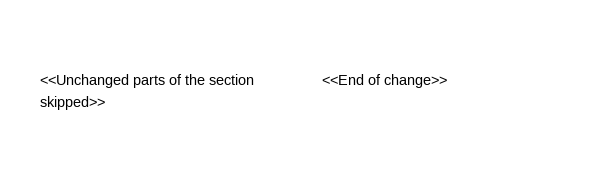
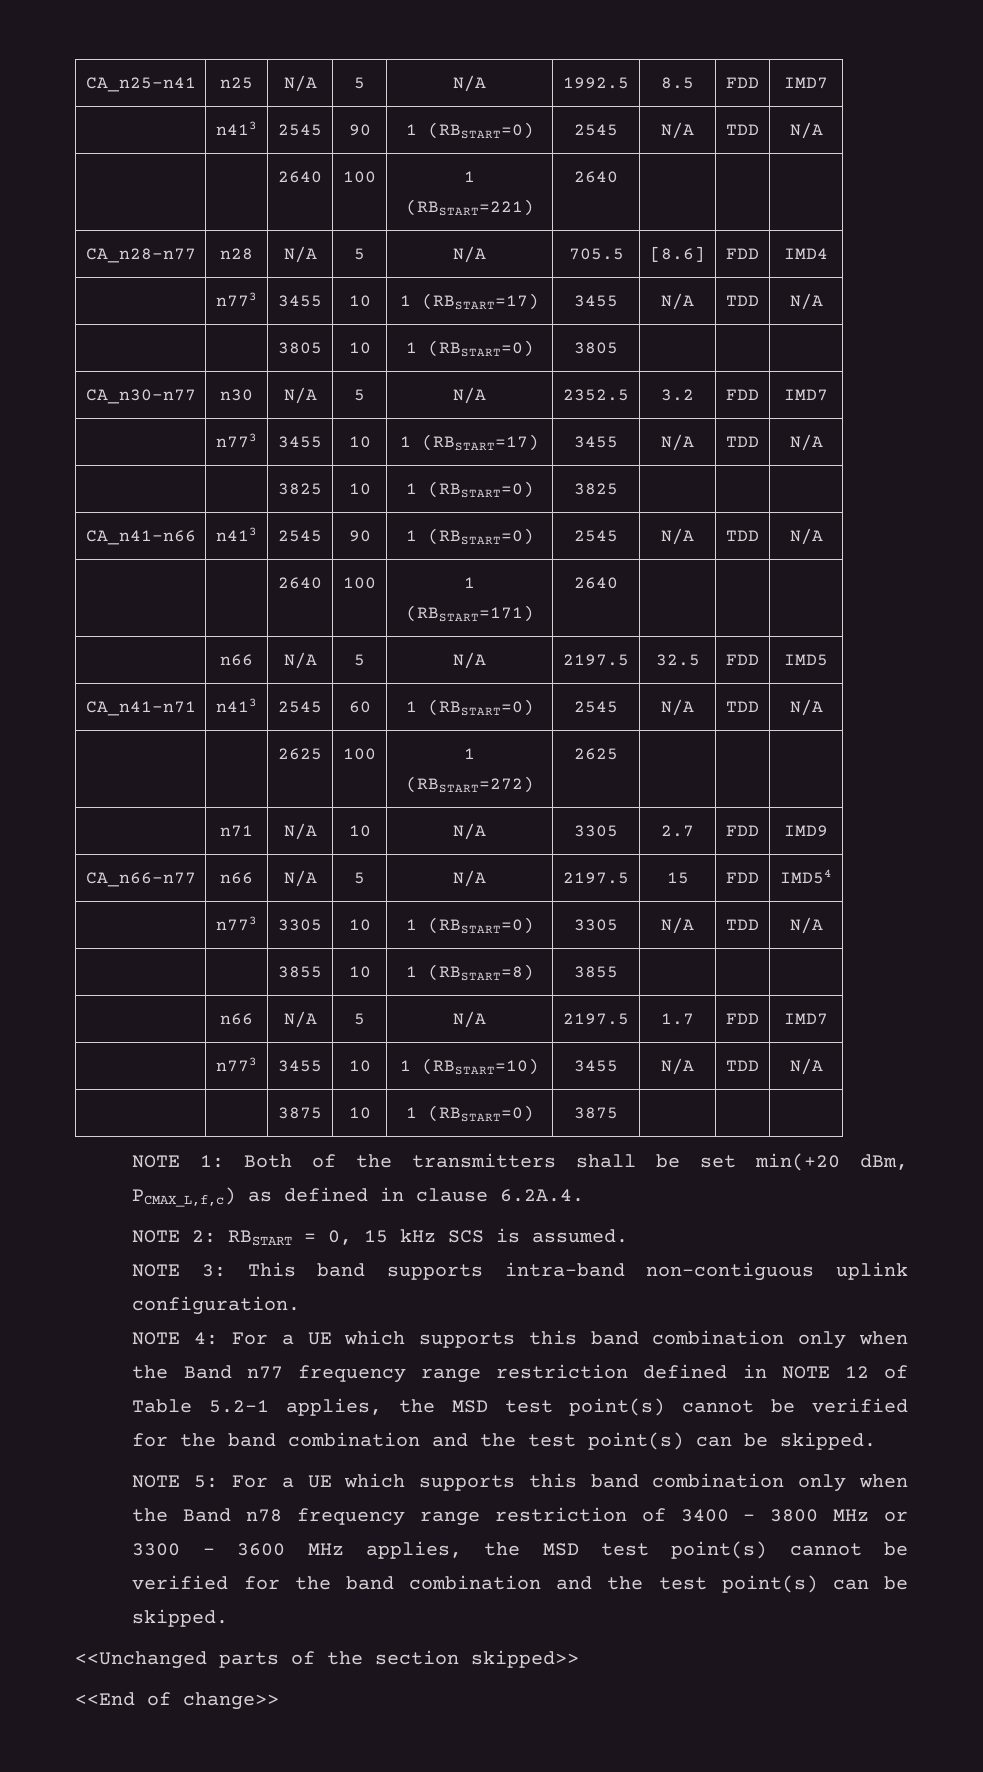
(40, 81) none -> [85,77,196,92] [220,77,253,89] [283,75,317,92] [354,77,365,89] [453,75,486,92] [563,77,629,89] [661,77,694,89] [726,77,759,88] [784,77,828,89] [216,121,257,135] [278,124,322,136] [348,124,371,136] [405,122,534,139] [574,124,618,136] [661,122,694,139] [726,124,759,135] [789,122,823,139] [278,171,322,183] [343,171,376,183] [464,171,475,182] [405,199,534,216] [574,171,618,183] [85,248,196,263] [220,248,253,260] [283,246,317,263] [354,248,365,260] [453,246,486,263] [568,248,624,260] [650,246,705,262] [726,248,759,259] [784,248,828,259] [216,292,257,307] [278,295,322,307] [348,295,371,307] [400,293,539,310] [574,295,618,307] [661,293,694,310] [726,295,759,306] [789,293,823,310] [278,342,322,354] [348,342,371,354] [405,340,534,357] [574,342,618,354] [85,389,196,404] [220,389,253,401] [283,387,317,404] [354,389,365,401] [453,387,486,404] [563,389,629,401] [661,389,694,401] [726,389,759,400] [784,389,828,401] [216,433,257,448] [278,436,322,448] [348,436,371,448] [400,434,539,451] [574,436,618,448] [661,434,694,451] [726,436,759,447] [789,434,823,451] [278,483,322,495] [348,483,371,495] [405,481,534,498] [574,483,618,495] [85,530,196,545] [216,527,257,541] [278,530,322,542] [348,530,371,542] [405,528,534,545] [574,530,618,542] [661,528,694,545] [726,530,759,541] [789,528,823,545] [278,577,322,589] [343,577,376,589] [464,577,475,588] [405,605,534,622] [574,577,618,589] [220,654,253,666] [283,652,317,669] [354,654,365,666] [453,652,486,669] [563,654,629,666] [655,654,700,666] [726,654,759,665] [784,654,828,666] [85,701,196,716] [216,698,257,712] [278,701,322,713] [348,701,371,713] [405,699,534,716] [574,701,618,713] [661,699,694,716] [726,701,759,712] [789,699,823,716] [278,748,322,760] [343,748,376,760] [464,748,475,759] [405,776,534,793] [574,748,618,760] [220,825,253,837] [283,823,317,840] [348,825,371,837] [453,823,486,840] [574,825,618,837] [661,825,694,837] [726,825,759,836] [784,825,828,837] [85,872,196,887] [220,872,253,884] [283,870,317,887] [354,872,365,884] [453,870,486,887] [563,872,629,884] [666,872,689,884] [726,872,759,883] [780,869,832,884] [216,916,257,931] [278,919,322,931] [348,919,371,931] [405,917,534,934] [574,919,618,931] [661,917,694,934] [726,919,759,930] [789,917,823,934] [278,966,322,978] [348,966,371,978] [405,964,534,981] [574,966,618,978] [220,1013,253,1025] [283,1011,317,1028] [354,1013,365,1025] [453,1011,486,1028] [563,1013,629,1025] [661,1013,694,1025] [726,1013,759,1024] [784,1013,828,1025] [216,1057,257,1072] [278,1060,322,1072] [348,1060,371,1072] [400,1058,539,1075] [574,1060,618,1072] [661,1058,694,1075] [726,1060,759,1071] [789,1058,823,1075] [278,1107,322,1119] [348,1107,371,1119] [405,1105,534,1122] [574,1107,618,1119] [132,1153,908,1171] [132,1187,585,1207] [132,1228,629,1246] [132,1262,908,1281] [132,1296,301,1315] [132,1330,909,1349] [132,1364,909,1383] [132,1398,908,1416] [132,1432,877,1450] [132,1473,909,1492] [132,1507,908,1526] [132,1541,908,1559] [132,1575,909,1593] [132,1609,229,1627] CA_n25-n41 | n25 | N/A | 5 | N/A | 1992.5 | 8.5 | FDD | IMD7 // | n413 | 2545 | 90 | 1 (RBSTART=0) | 2545 | N/A | TDD | N/A // | | 2640 | 100 | 1 (RBSTART=221) | 2640 | | | // CA_n28-n77 | n28 | N/A | 5 | N/A | 705.5 | [8.6] | FDD | IMD4 // | n773 | 3455 | 10 | 1 (RBSTART=17) | 3455 | N/A | TDD | N/A // | | 3805 | 10 | 1 (RBSTART=0) | 3805 | | | // CA_n30-n77 | n30 | N/A | 5 | N/A | 2352.5 | 3.2 | FDD | IMD7 // | n773 | 3455 | 10 | 1 (RBSTART=17) | 3455 | N/A | TDD | N/A // | | 3825 | 10 | 1 (RBSTART=0) | 3825 | | | // CA_n41-n66 | n413 | 2545 | 90 | 1 (RBSTART=0) | 2545 | N/A | TDD | N/A // | | 2640 | 100 | 1 (RBSTART=171) | 2640 | | | // | n66 | N/A | 5 | N/A | 2197.5 | 32.5 | FDD | IMD5 // CA_n41-n71 | n413 | 2545 | 60 | 1 (RBSTART=0) | 2545 | N/A | TDD | N/A // | | 2625 | 100 | 1 (RBSTART=272) | 2625 | | | // | n71 | N/A | 10 | N/A | 3305 | 2.7 | FDD | IMD9 // CA_n66-n77 | n66 | N/A | 5 | N/A | 2197.5 | 15 | FDD | IMD54 // | n773 | 3305 | 10 | 1 (RBSTART=0) | 3305 | N/A | TDD | N/A // | | 3855 | 10 | 1 (RBSTART=8) | 3855 | | | // | n66 | N/A | 5 | N/A | 2197.5 | 1.7 | FDD | IMD7 // | n773 | 3455 | 10 | 1 (RBSTART=10) | 3455 | N/A | TDD | N/A // | | 3875 | 10 | 1 (RBSTART=0) | 3875 | | | // NOTE 1: Both of the transmitters shall be set min(+20 dBm, PCMAX_L,f,c) as defined in clause 6.2A.4. // NOTE 2: RBSTART = 0, 15 kHz SCS is assumed. // NOTE 3: This band supports intra-band non-contiguous uplink configuration. // NOTE 4: For a UE which supports this band combination only when the Band n77 frequency range restriction defined in NOTE 12 of Table 5.2-1 applies, the MSD test point(s) cannot be verified for the band combination and the test point(s) can be skipped. // NOTE 5: For a UE which supports this band combination only when the Band n78 frequency range restriction of 3400 – 3800 MHz or 3300 – 3600 MHz applies, the MSD test point(s) cannot be verified for the band combination and the test point(s) can be skipped. //

